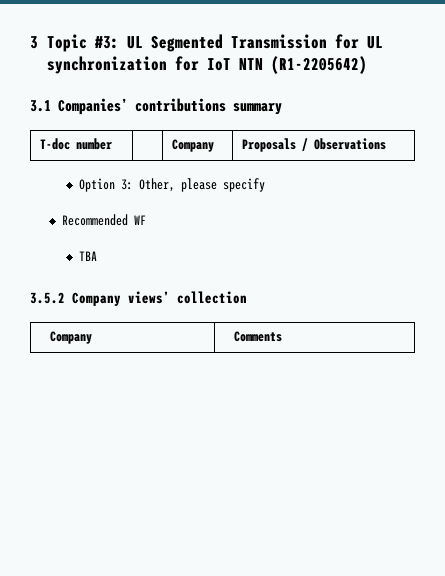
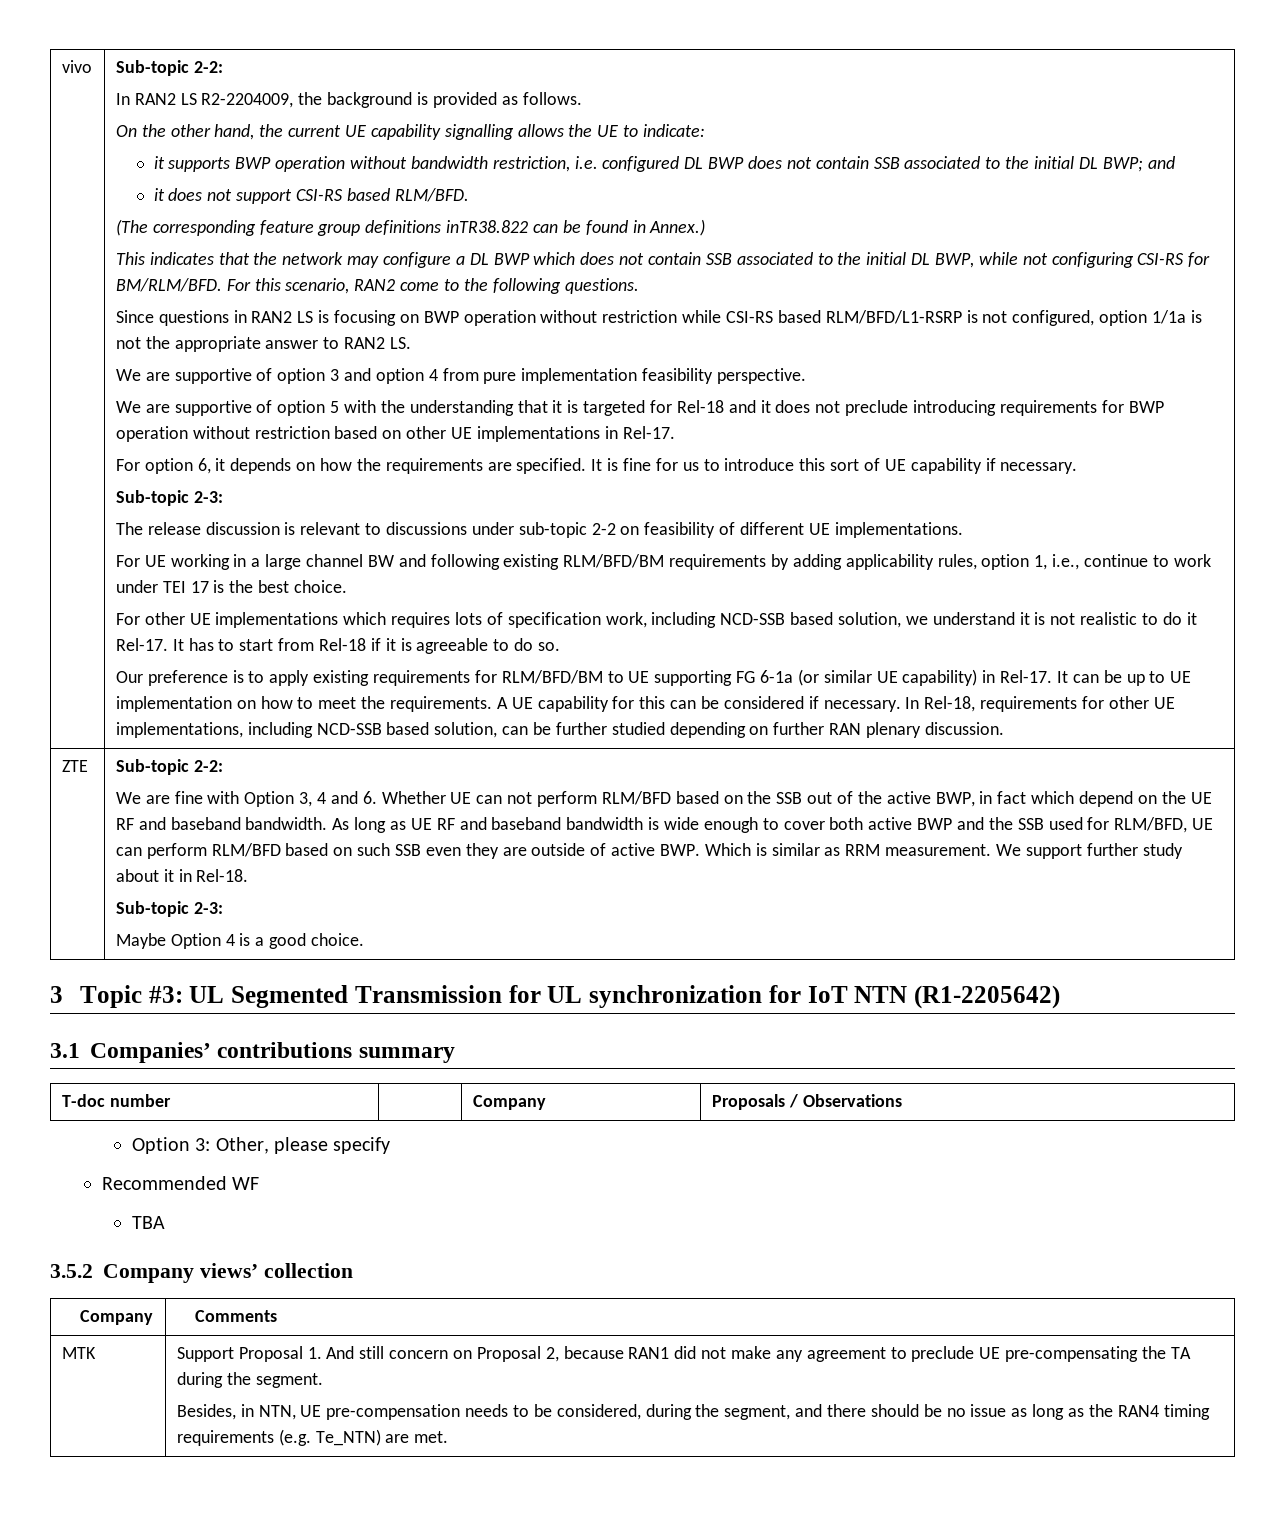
(30, 42) none -> [61,60,92,73] [115,60,223,76] [115,92,582,108] [115,124,705,140] [153,156,1175,172] [153,188,469,204] [115,219,706,236] [115,252,1211,268] [115,278,639,294] [115,310,1202,326] [115,336,411,352] [115,368,806,384] [115,400,1164,416] [115,426,675,442] [115,458,1078,474] [115,490,223,506] [115,522,963,538] [115,554,1211,570] [115,580,347,593] [115,612,1197,628] [115,638,560,654] [115,669,1192,686] [115,696,1175,712] [115,722,1004,738] [61,760,88,772] [115,759,223,775] [115,791,1212,807] [115,817,1214,833] [115,843,1183,859] [115,869,249,882] [115,901,223,917] [115,933,364,949] vivo | Sub-topic 2-2: // In RAN2 LS R2-2204009, the background is provided as follows. // On the other hand, the current UE capability signalling allows the UE to indicate: // it supports BWP operation without bandwidth restriction, i.e. configured DL BWP does not contain SSB associated to the initial DL BWP; and // it does not support CSI-RS based RLM/BFD. // (The corresponding feature group definitions inTR38.822 can be found in Annex.) // This indicates that the network may configure a DL BWP which does not contain SSB associated to the initial DL BWP, while not configuring CSI-RS for BM/RLM/BFD. For this scenario, RAN2 come to the following questions. // Since questions in RAN2 LS is focusing on BWP operation without restriction while CSI-RS based RLM/BFD/L1-RSRP is not configured, option 1/1a is not the appropriate answer to RAN2 LS. // We are supportive of option 3 and option 4 from pure implementation feasibility perspective. // We are supportive of option 5 with the understanding that it is targeted for Rel-18 and it does not preclude introducing requirements for BWP operation without restriction based on other UE implementations in Rel-17. // For option 6, it depends on how the requirements are specified. It is fine for us to introduce this sort of UE capability if necessary. // Sub-topic 2-3: // The release discussion is relevant to discussions under sub-topic 2-2 on feasibility of different UE implementations. // For UE working in a large channel BW and following existing RLM/BFD/BM requirements by adding applicability rules, option 1, i.e., continue to work under TEI 17 is the best choice. // For other UE implementations which requires lots of specification work, including NCD-SSB based solution, we understand it is not realistic to do it Rel-17. It has to start from Rel-18 if it is agreeable to do so. // Our preference is to apply existing requirements for RLM/BFD/BM to UE supporting FG 6-1a (or similar UE capability) in Rel-17. It can be up to UE implementation on how to meet the requirements. A UE capability for this can be considered if necessary. In Rel-18, requirements for other UE implementations, including NCD-SSB based solution, can be further studied depending on further RAN plenary discussion. // ZTE | Sub-topic 2-2: // We are fine with Option 3, 4 and 6. Whether UE can not perform RLM/BFD based on the SSB out of the active BWP, in fact which depend on the UE RF and baseband bandwidth. As long as UE RF and baseband bandwidth is wide enough to cover both active BWP and the SSB used for RLM/BFD, UE can perform RLM/BFD based on such SSB even they are outside of active BWP. Which is similar as RRM measurement. We support further study about it in Rel-18. // Sub-topic 2-3: // Maybe Option 4 is a good choice. //
(283, 336) none -> [61,1347,96,1359] [176,1346,1191,1362] [176,1372,323,1388] [176,1404,1210,1420] [176,1429,449,1446] // MTK | Support Proposal 1. And still concern on Proposal 2, because RAN1 did not make any agreement to preclude UE pre-compensating the TA during the segment. // Besides, in NTN, UE pre-compensation needs to be considered, during the segment, and there should be no issue as long as the RAN4 timing requirements (e.g. Te_NTN) are met.

